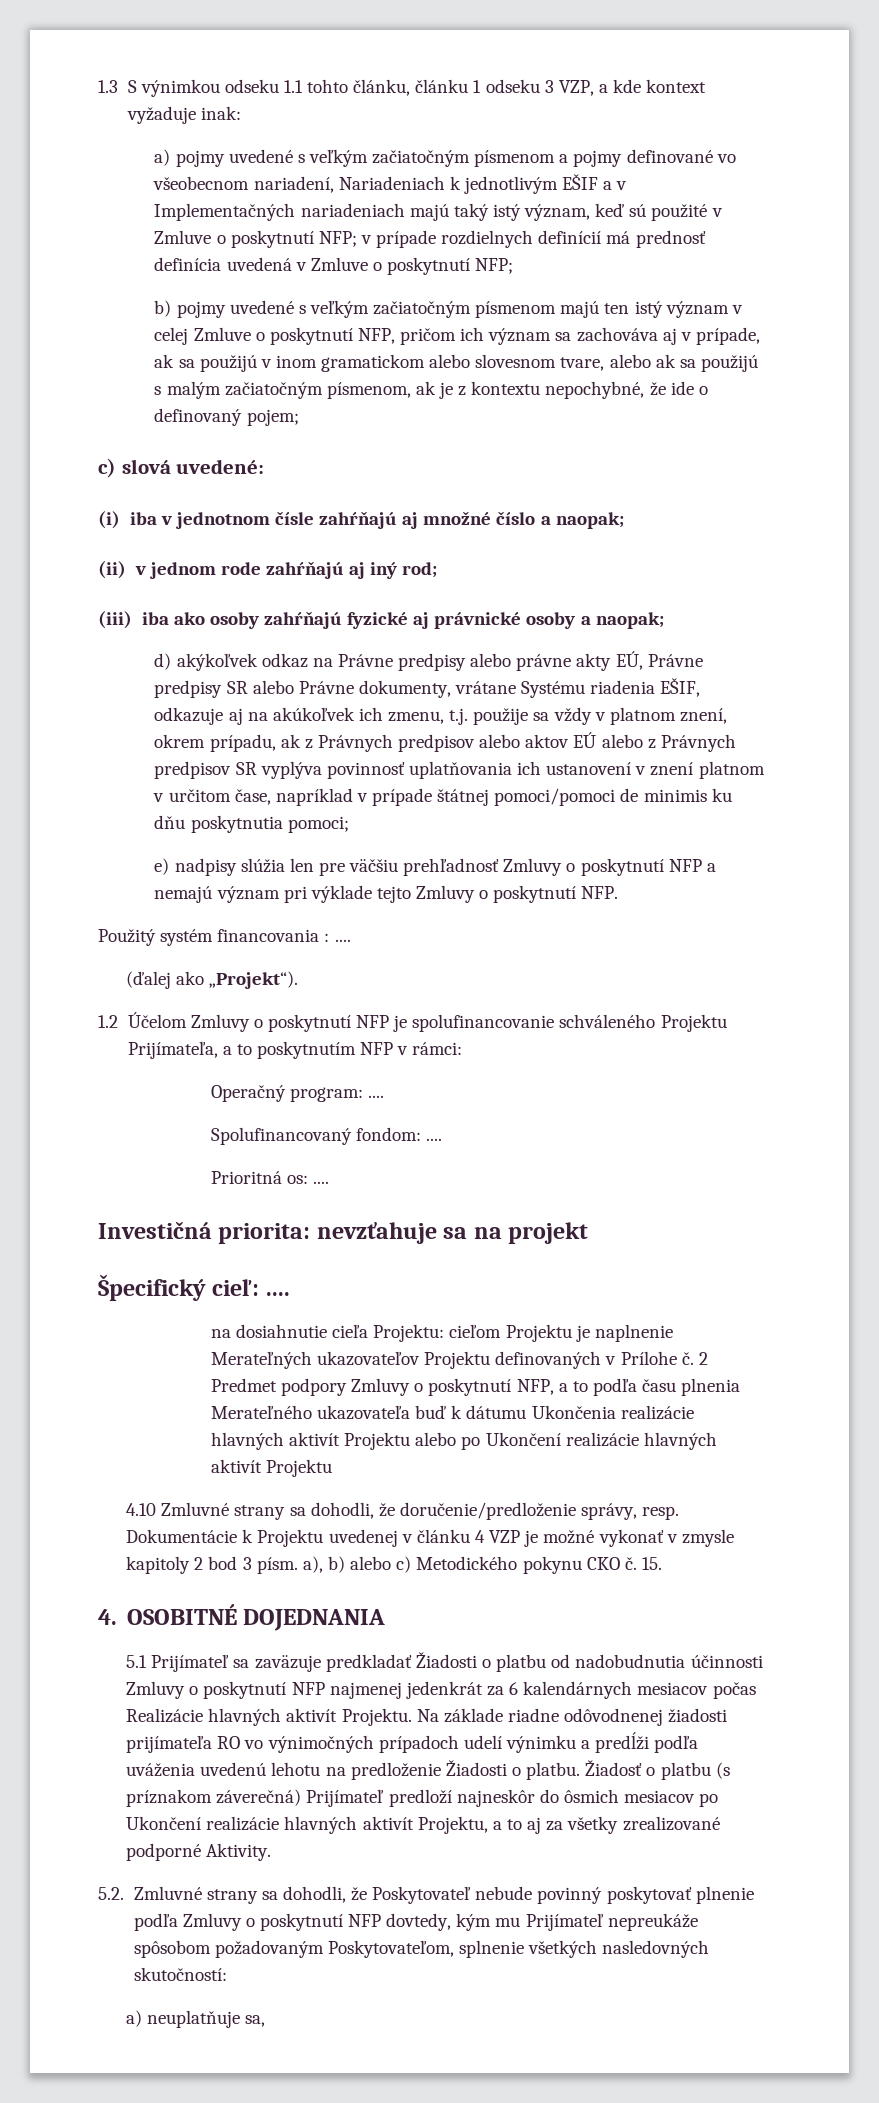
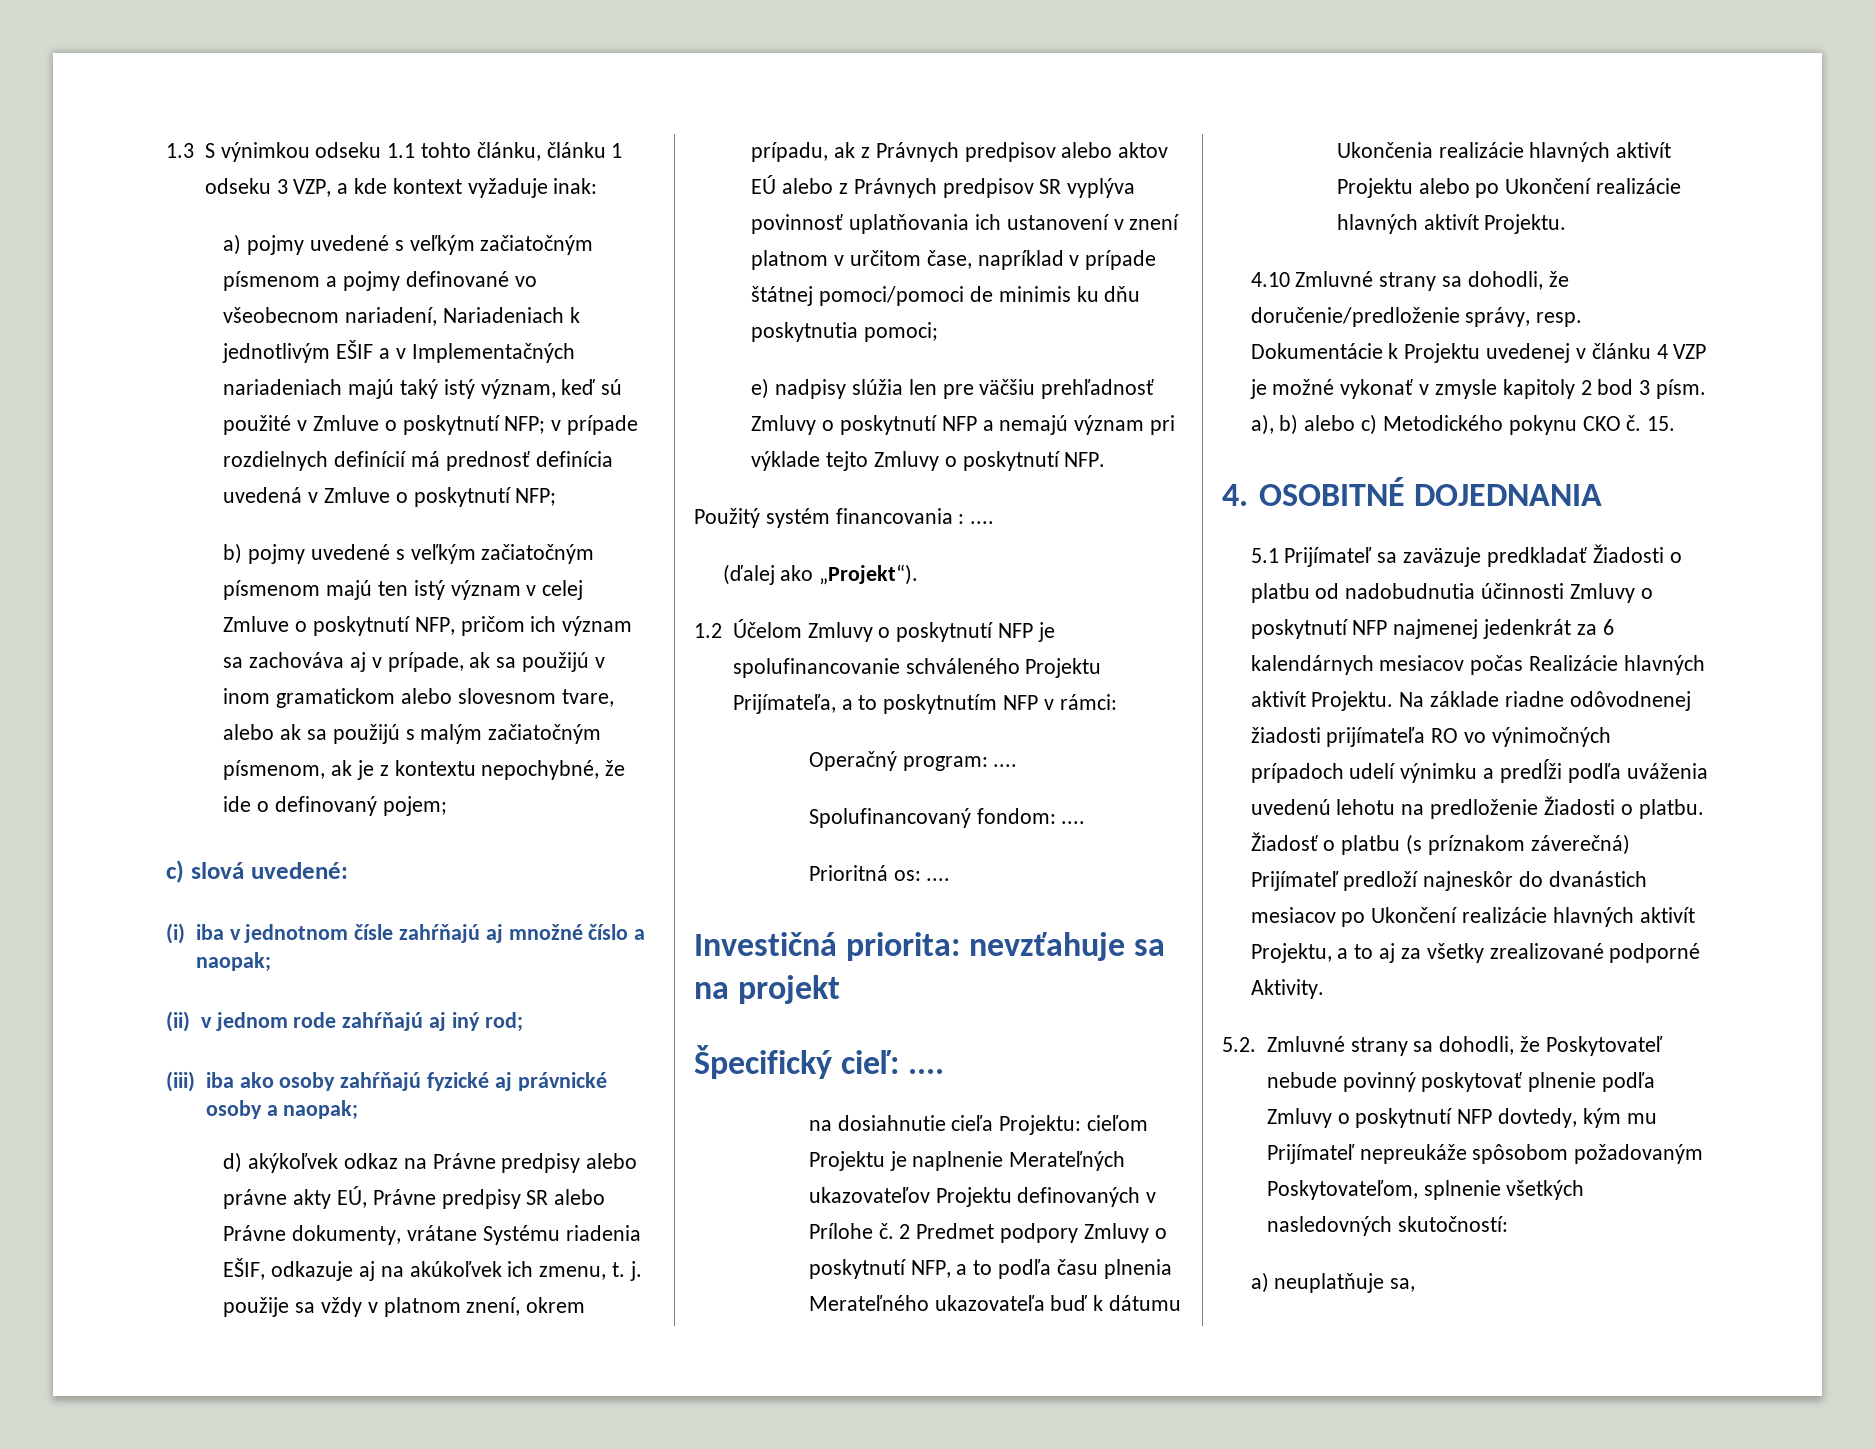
[449,708,469,725] t.j. -> [612,1261,642,1281] t. j.
[265,1459,332,1477] Projektu -> [1484,214,1567,234] Projektu.
[563,1789,619,1803] ôsmich -> [1548,871,1647,887] dvanástich

